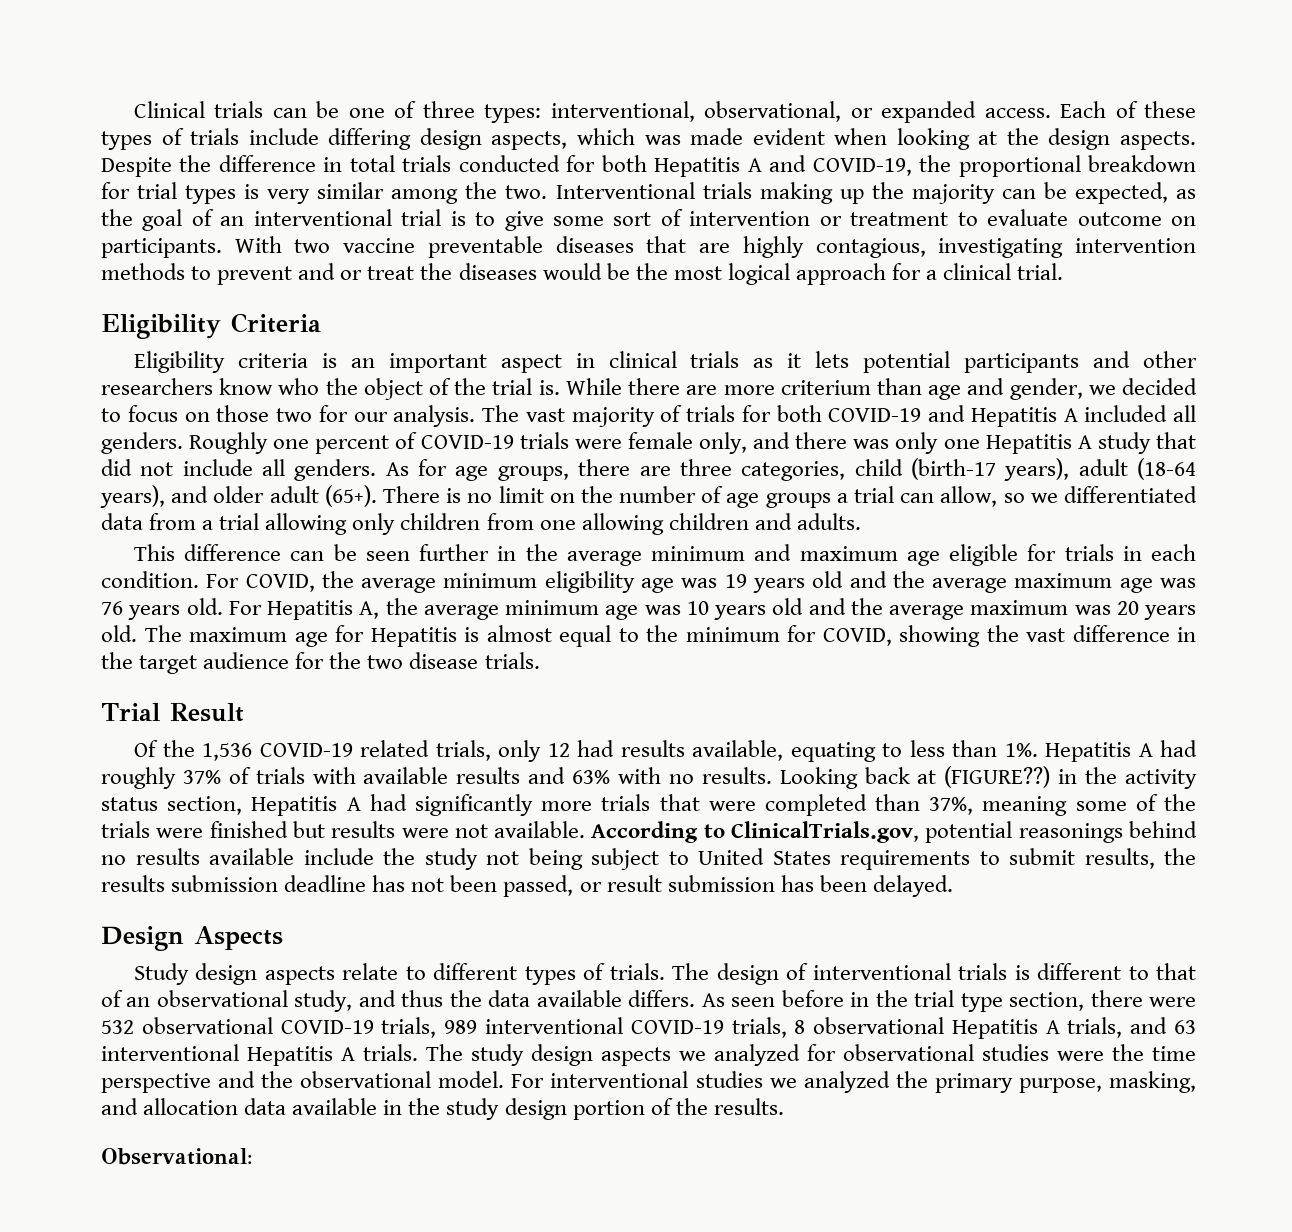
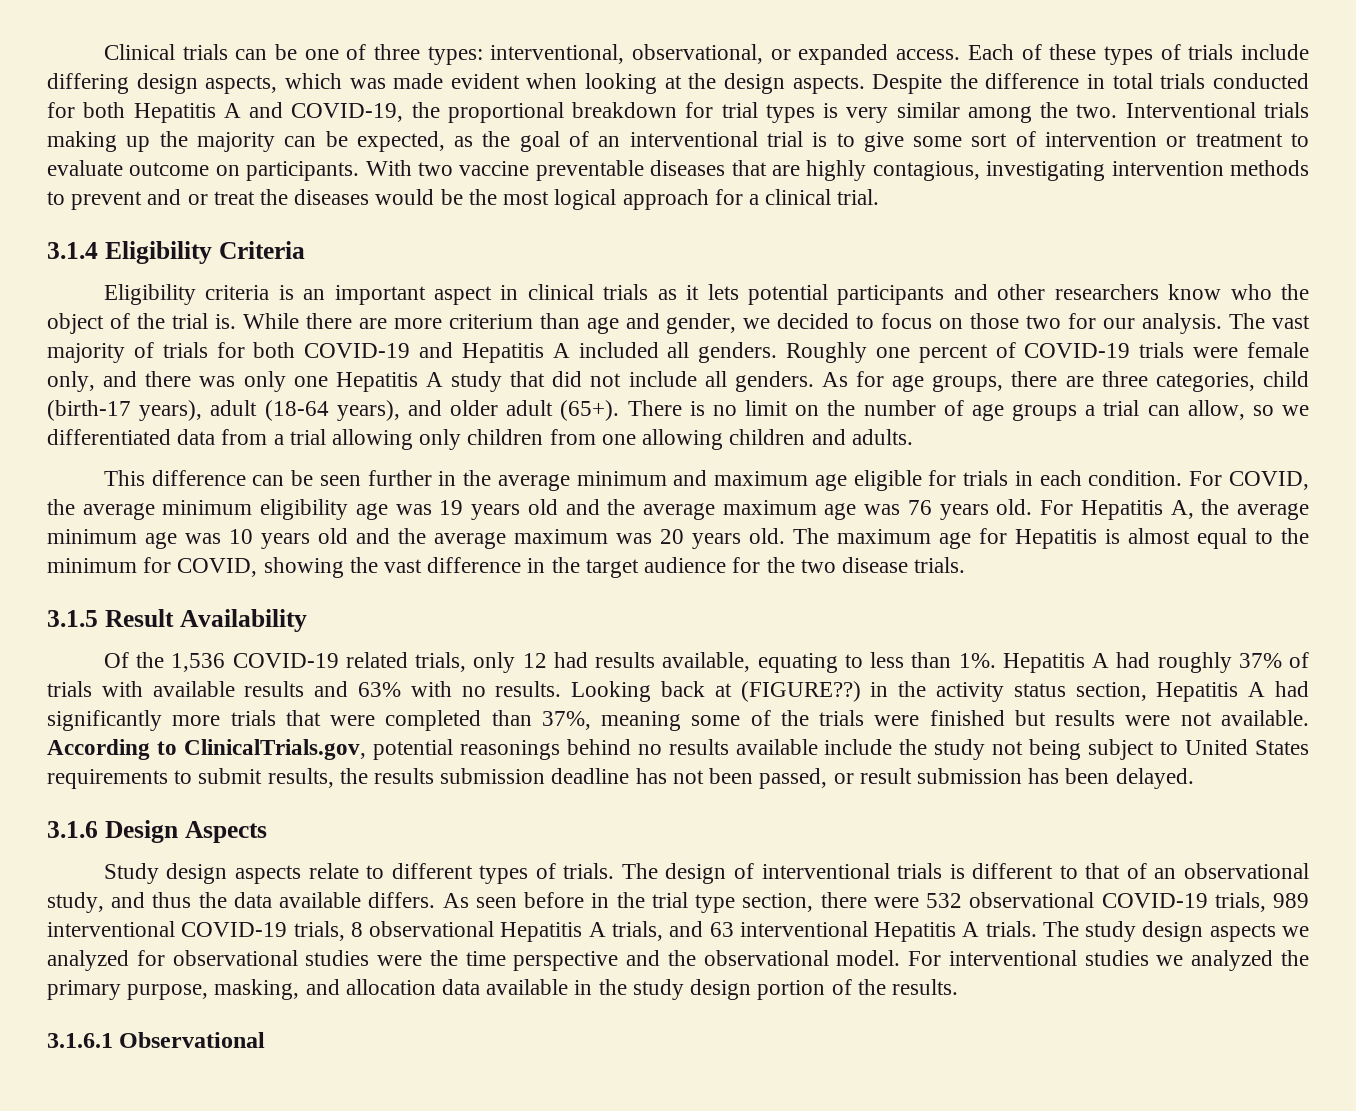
(1064, 271) none -> [47,242,98,259] 3.1.4
[101,703,160,721] Trial -> [47,610,98,627] 3.1.5
(244, 712) none -> [179,609,307,632] Availability
(953, 886) none -> [47,821,98,838] 3.1.6
[101,1148,253,1165] Observational: -> [47,1032,266,1048] 3.1.6.1 Observational

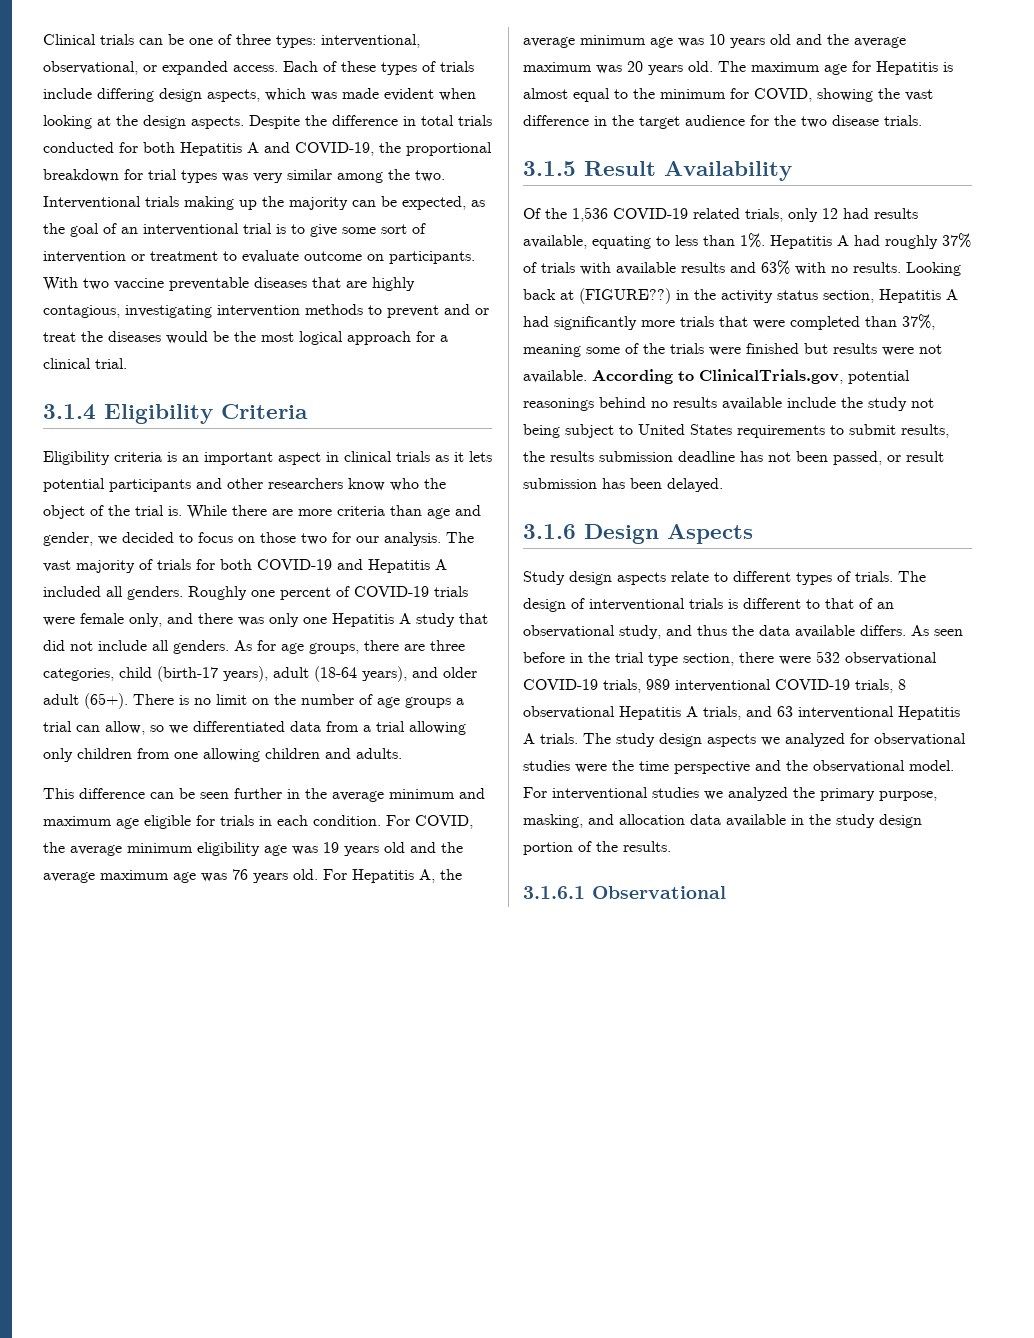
[823,103,839,118] is -> [222,173,248,182] was
[448,314,533,329] criterium -> [337,506,385,516] criteria

